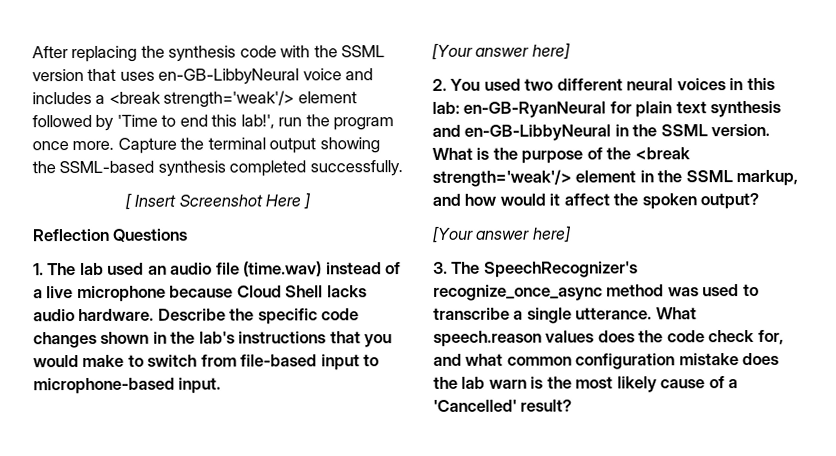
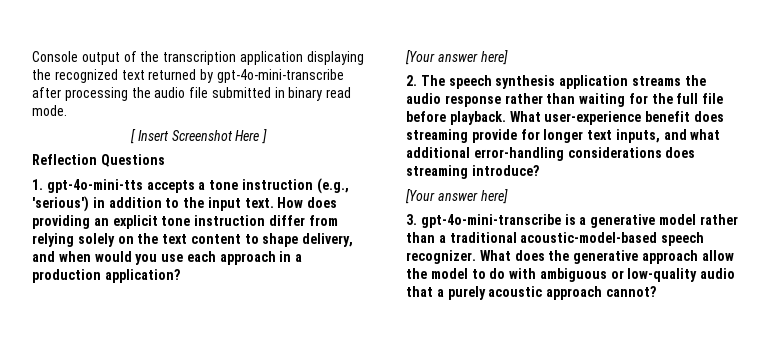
[32,45,386,63] [32,68,374,85] [32,90,357,108] [32,114,395,131] [32,137,380,154] [32,160,403,177] After replacing the synthesis code with the SSML version that uses en-GB-LibbyNeural voice and includes a <break strength='weak'/> element followed by 'Time to end this lab!', run the program once more. Capture the terminal output showing the SSML-based synthesis completed successfully. -> [32,51,364,65] [32,69,344,83] [32,87,352,101] [32,105,67,116] Console output of the transcription application displaying the recognized text returned by gpt-4o-mini-transcribe after processing the audio file submitted in binary read mode.
[47,261,402,277] [33,285,367,303] [33,308,360,325] [33,331,393,349] [33,354,380,371] [33,377,222,395] [432,43,571,60] [432,77,775,91] [432,100,782,118] [432,123,771,141] [432,147,690,164] [432,169,799,187] [432,192,760,210] [432,226,572,243] [433,261,638,278] [433,283,759,301] [433,307,697,324] [433,329,784,347] [433,352,780,370] [433,376,739,393] [433,399,573,412] The lab used an audio file (time.wav) instead of a live microphone because Cloud Shell lacks audio hardware. Describe the specific code changes shown in the lab's instructions that you would make to switch from file-based input to microphone-based input. // [Your answer here] // 2. You used two different neural voices in this lab: en-GB-RyanNeural for plain text synthesis and en-GB-LibbyNeural in the SSML version. What is the purpose of the <break strength='weak'/> element in the SSML markup, and how would it affect the spoken output? // [Your answer here] // 3. The SpeechRecognizer's recognize_once_async method was used to transcribe a single utterance. What speech.reason values does the code check for, and what common configuration mistake does the lab warn is the most likely cause of a 'Cancelled' result? -> [46,178,349,194] [32,196,338,212] [32,215,338,229] [32,233,354,247] [32,251,303,265] [32,269,180,283] [405,50,508,65] [406,75,706,89] [406,93,724,107] [406,111,724,125] [406,129,721,143] [406,147,696,161] [406,165,539,179] [405,189,508,204] [406,214,738,228] [406,232,705,246] [406,250,734,264] [406,268,736,282] [406,286,656,300] gpt-4o-mini-tts accepts a tone instruction (e.g., 'serious') in addition to the input text. How does providing an explicit tone instruction differ from relying solely on the text content to shape delivery, and when would you use each approach in a production application? // [Your answer here] // 2. The speech synthesis application streams the audio response rather than waiting for the full file before playback. What user-experience benefit does streaming provide for longer text inputs, and what additional error-handling considerations does streaming introduce? // [Your answer here] // 3. gpt-4o-mini-transcribe is a generative model rather than a traditional acoustic-model-based speech recognizer. What does the generative approach allow the model to do with ambiguous or low-quality audio that a purely acoustic approach cannot?

